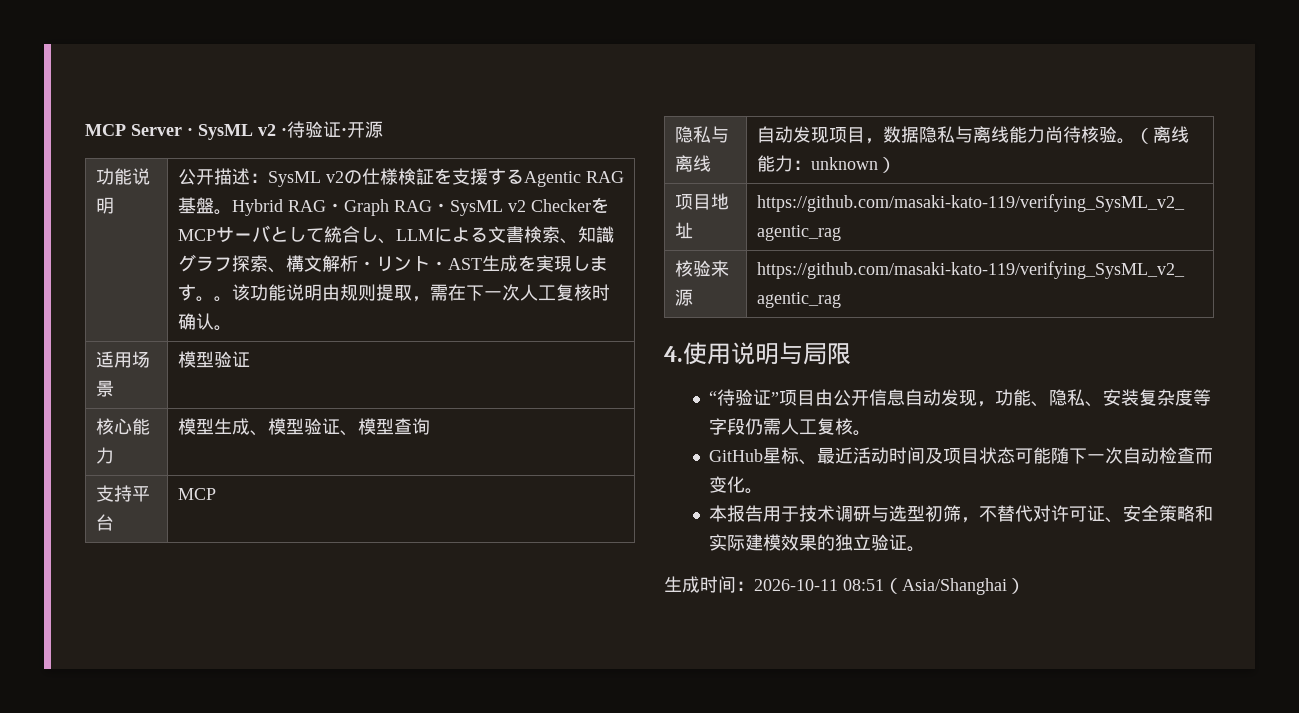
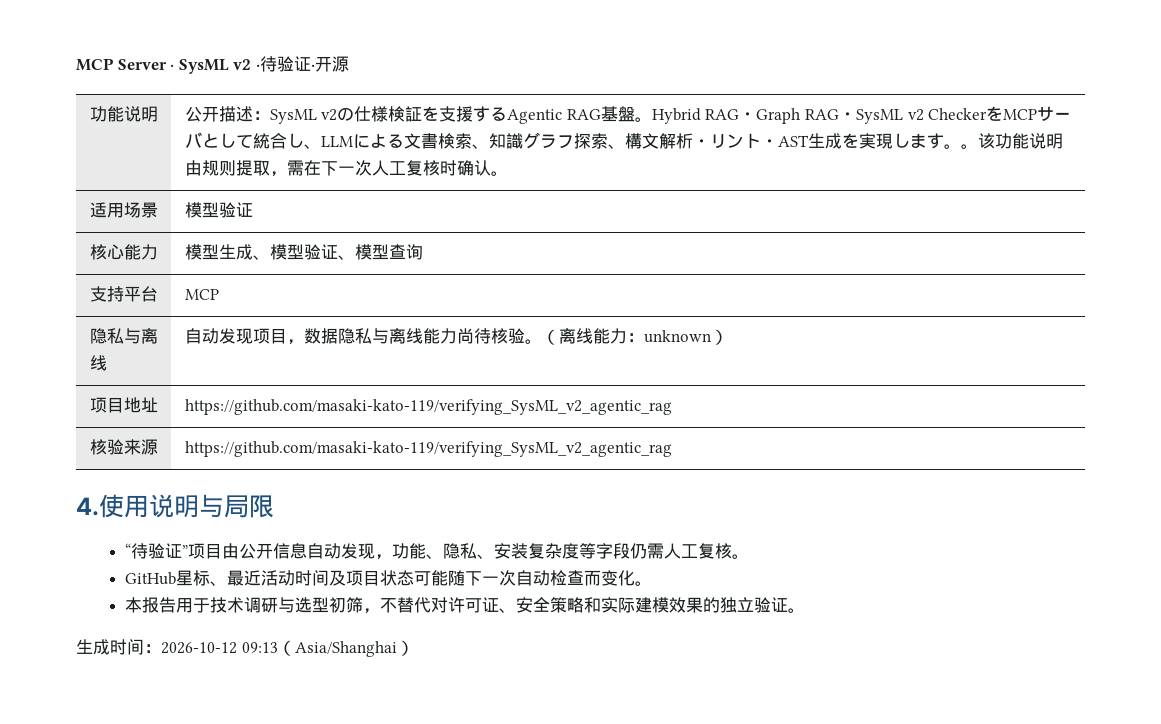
[754,579,884,591] 2026-10-11 08:51 -> [161,642,278,654] 2026-10-12 09:13

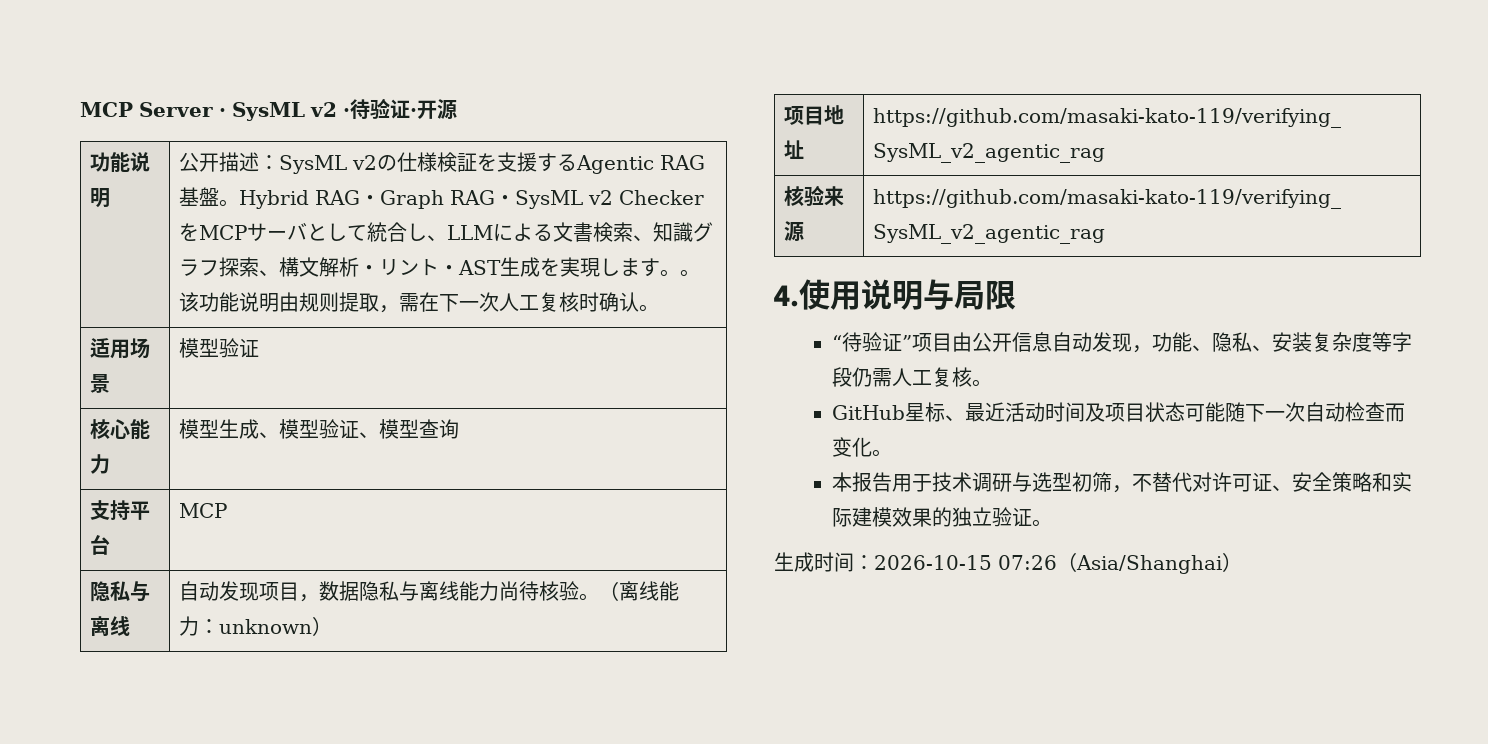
[161,642,278,654] 2026-10-12 09:13 -> [874,555,1057,570] 2026-10-15 07:26

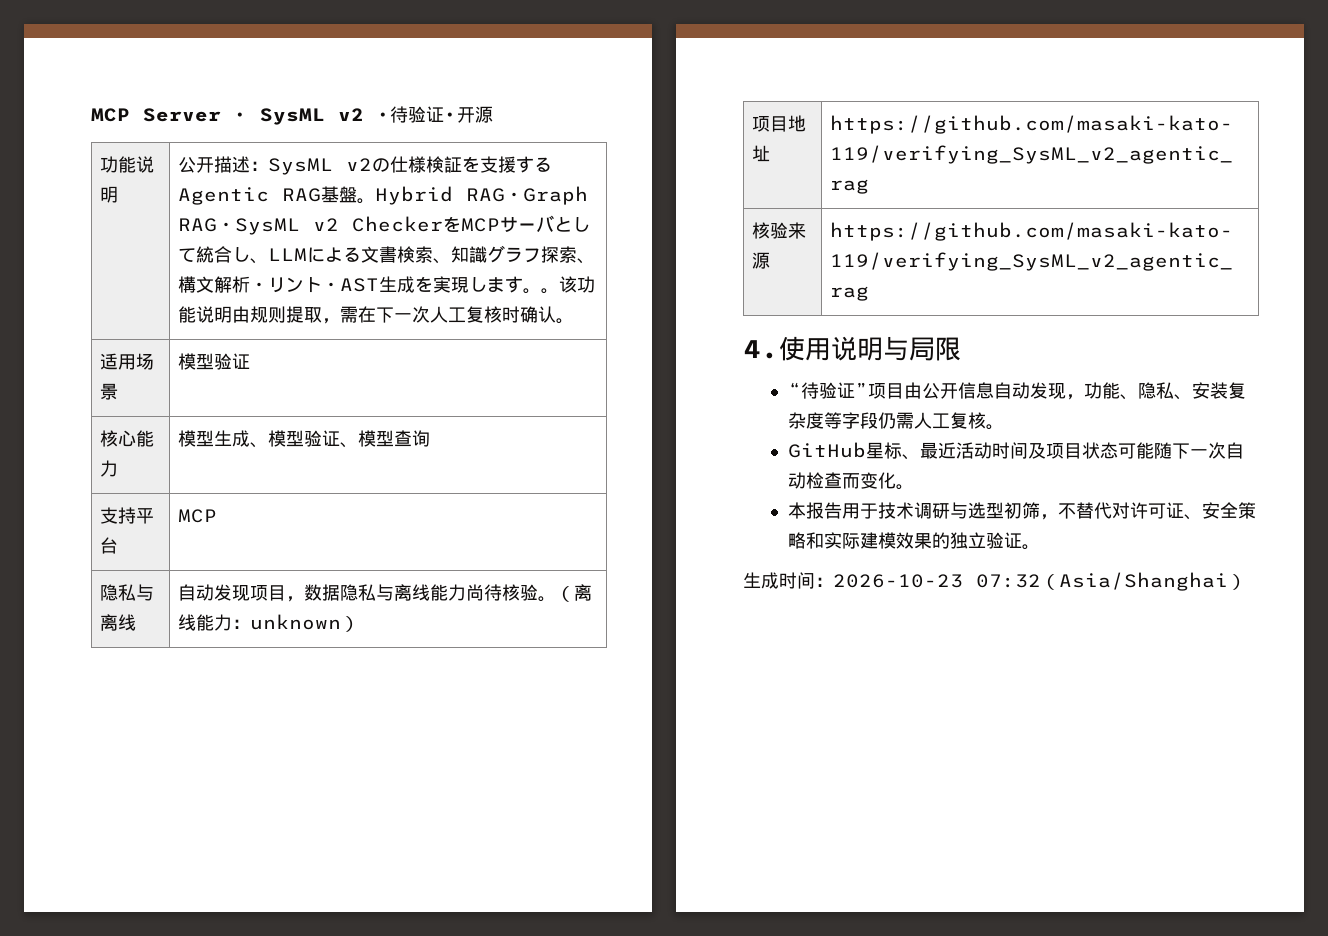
[874,555,1057,570] 2026-10-15 07:26 -> [833,574,1041,588] 2026-10-23 07:32

